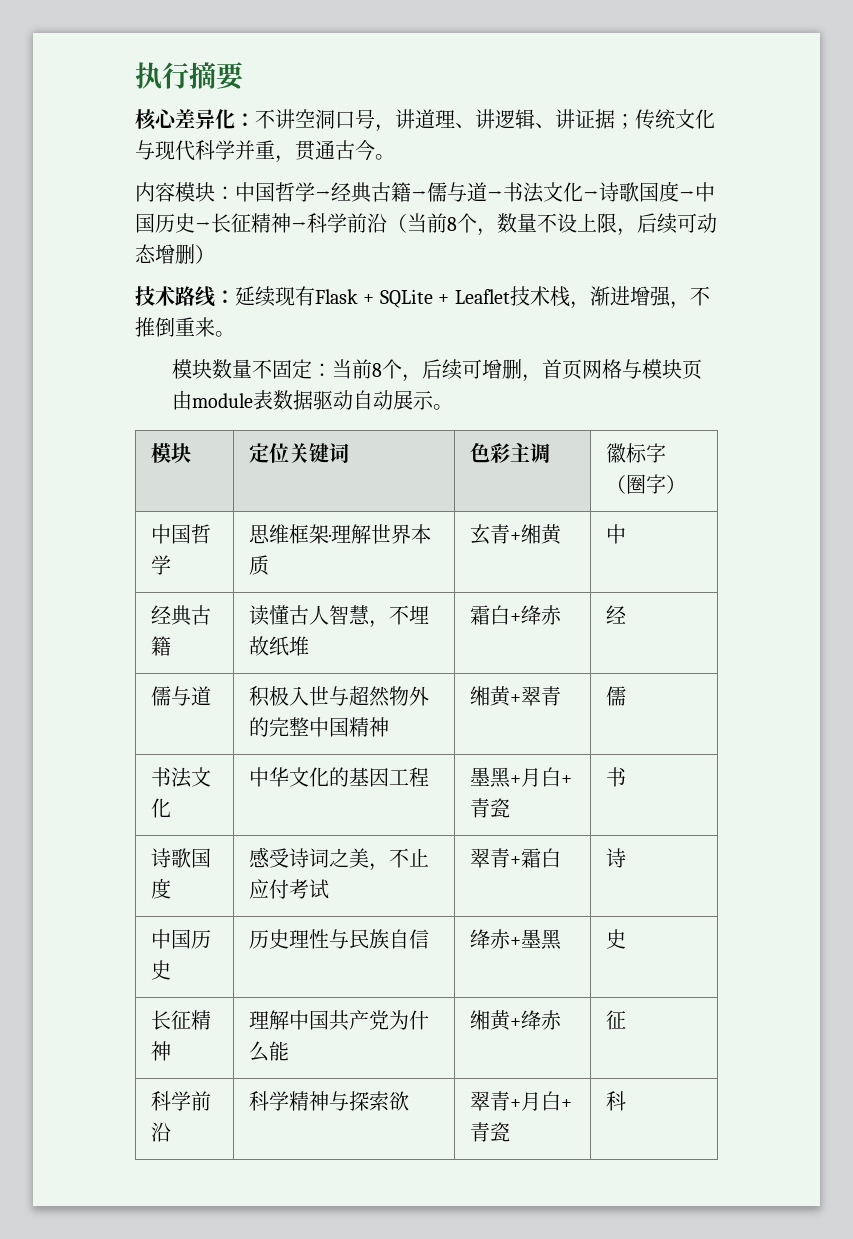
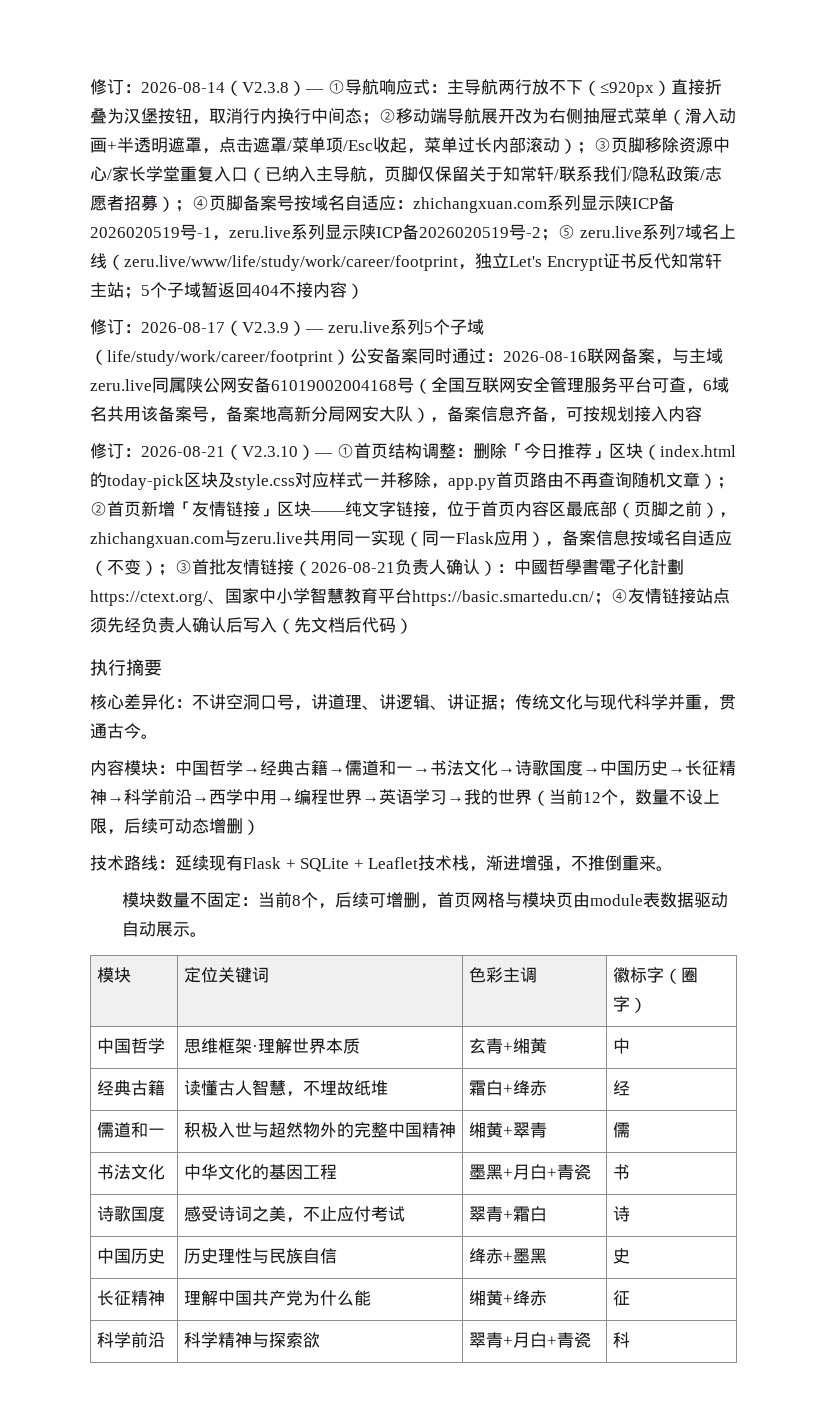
(135, 75) none -> [90,79,722,97] [90,108,736,125] [90,137,730,154] [90,166,722,183] [90,195,675,213] [90,224,736,241] [90,253,722,271] [90,282,364,299] [90,319,484,336] [90,348,723,366] [90,377,729,394] [90,406,702,423] [90,443,736,460] [90,472,734,490] [90,501,736,518] [90,530,732,548] [90,559,684,576] [90,587,730,606] [90,617,413,634] 修订：2026-08-14（V2.3.8）— ①导航响应式：主导航两行放不下（≤920px）直接折叠为汉堡按钮，取消行内换行中间态；②移动端导航展开改为右侧抽屉式菜单（滑入动画+半透明遮罩，点击遮罩/菜单项/Esc收起，菜单过长内部滚动）；③页脚移除资源中心/家长学堂重复入口（已纳入主导航，页脚仅保留关于知常轩/联系我们/隐私政策/志愿者招募）；④页脚备案号按域名自适应：zhichangxuan.com系列显示陕ICP备2026020519号-1，zeru.live系列显示陕ICP备2026020519号-2；⑤ zeru.live系列7域名上线（zeru.live/www/life/study/work/career/footprint，独立Let's Encrypt证书反代知常轩主站；5个子域暂返回404不接内容） // 修订：2026-08-17（V2.3.9）— zeru.live系列5个子域（life/study/work/career/footprint）公安备案同时通过：2026-08-16联网备案，与主域zeru.live同属陕公网安备61019002004168号（全国互联网安全管理服务平台可查，6域名共用该备案号，备案地高新分局网安大队），备案信息齐备，可按规划接入内容 // 修订：2026-08-21（V2.3.10）— ①首页结构调整：删除「今日推荐」区块（index.html的today-pick区块及style.css对应样式一并移除，app.py首页路由不再查询随机文章）；②首页新增「友情链接」区块——纯文字链接，位于首页内容区最底部（页脚之前），zhichangxuan.com与zeru.live共用同一实现（同一Flask应用），备案信息按域名自适应（不变）；③首批友情链接（2026-08-21负责人确认）：中國哲學書電子化計劃https://ctext.org/、国家中小学智慧教育平台https://basic.smartedu.cn/；④友情链接站点须先经负责人确认后写入（先文档后代码） //
[447,182,487,202] 与道 -> [362,760,413,776] 道和一
[387,213,457,233] （当前8 -> [192,789,601,806] →西学中用→编程世界→英语学习→我的世界（当前12
[170,686,211,706] 与道 -> [113,1122,165,1138] 道和一

